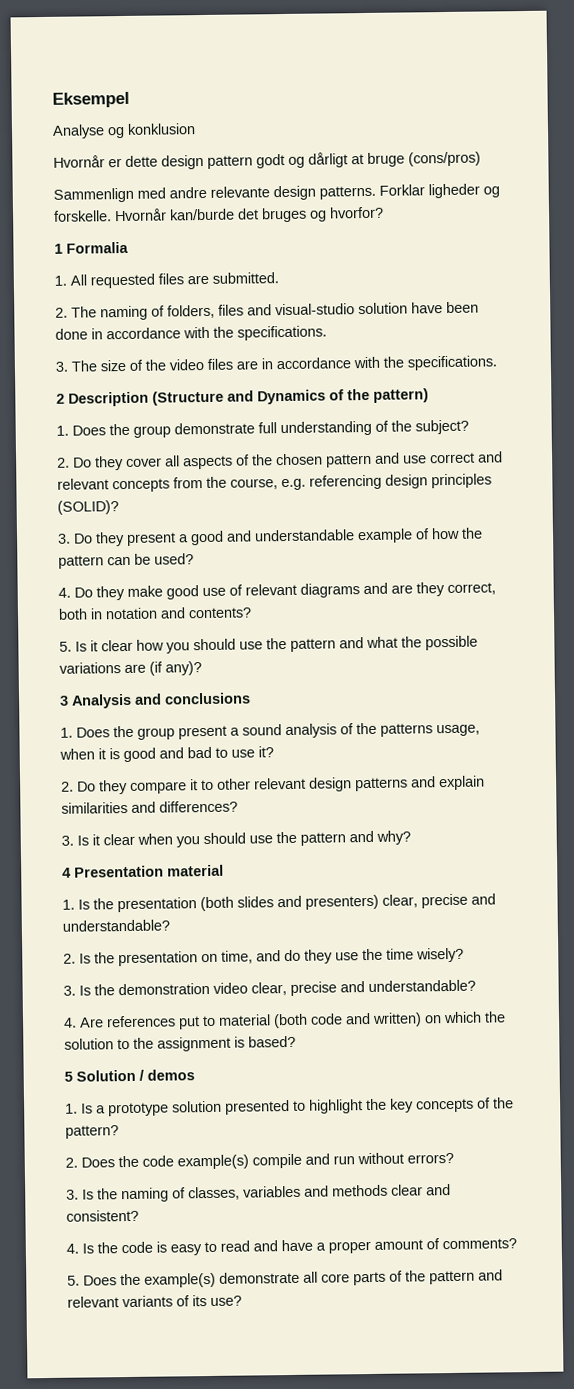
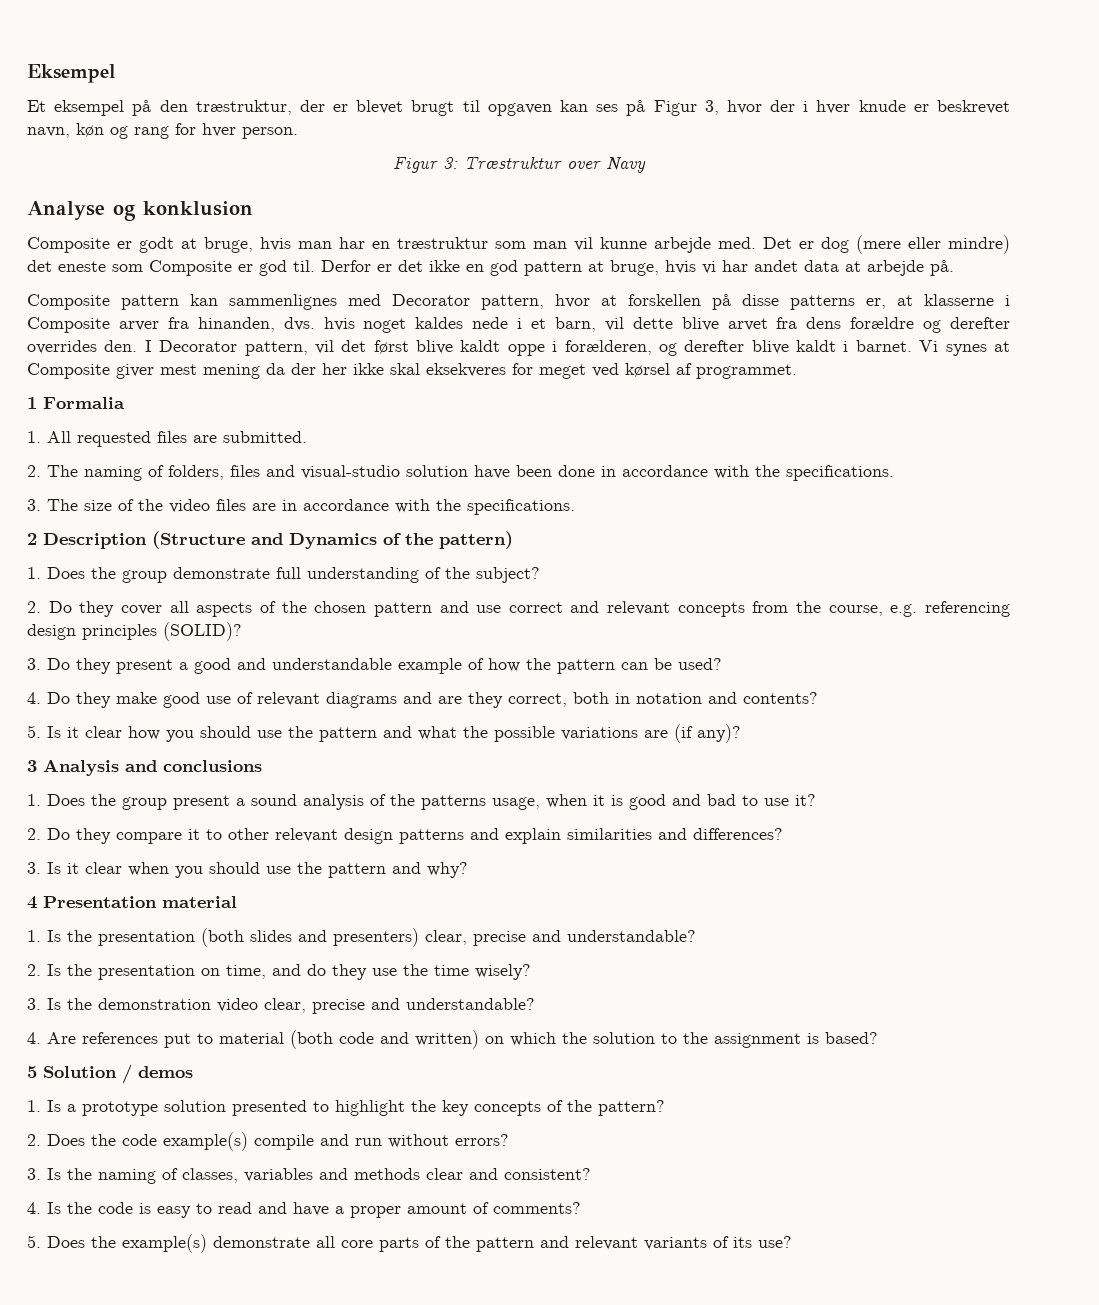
[52,123,196,139] [53,151,481,170] [53,183,500,203] [53,206,384,223] Analyse og konklusion // Hvornår er dette design pattern godt og dårligt at bruge (cons/pros) // Sammenlign med andre relevante design patterns. Forklar ligheder og forskelle. Hvornår kan/burde det bruges og hvorfor? -> [27,100,1010,116] [27,123,298,139] [392,156,646,173] [27,201,253,221] [27,235,1010,254] [27,260,954,276] [27,294,1010,310] [27,317,1010,333] [27,340,1011,356] [27,363,797,379] Et eksempel på den træstruktur, der er blevet brugt til opgaven kan ses på Figur 3, hvor der i hver knude er beskrevet navn, køn og rang for hver person. // Figur 3: Træstruktur over Navy // Analyse og konklusion // Composite er godt at bruge, hvis man har en træstruktur som man vil kunne arbejde med. Det er dog (mere eller mindre) det eneste som Composite er god til. Derfor er det ikke en god pattern at bruge, hvis vi har andet data at arbejde på. // Composite pattern kan sammenlignes med Decorator pattern, hvor at forskellen på disse patterns er, at klasserne i Composite arver fra hinanden, dvs. hvis noget kaldes nede i et barn, vil dette blive arvet fra dens forældre og derefter overrides den. I Decorator pattern, vil det først blive kaldt oppe i forælderen, og derefter blive kaldt i barnet. Vi synes at Composite giver mest mening da der her ikke skal eksekveres for meget ved kørsel af programmet.

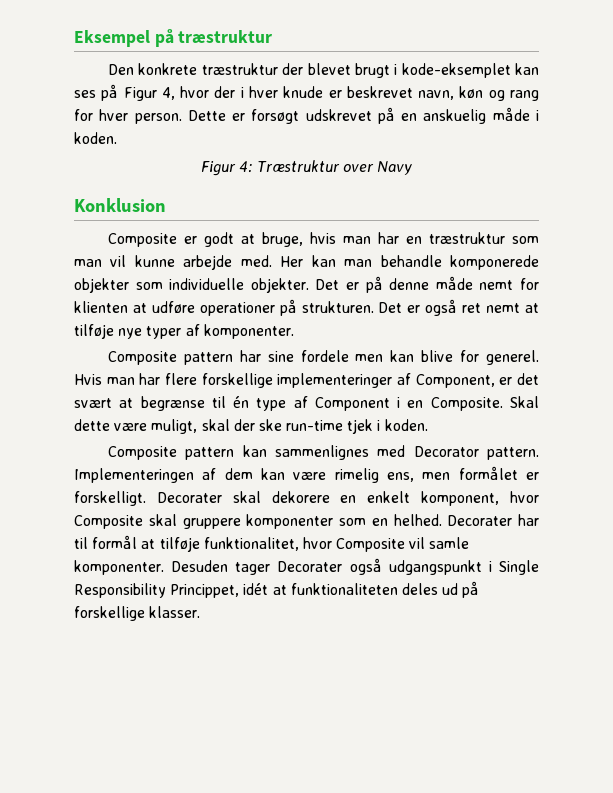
[27,100,552,116] // Et eksempel på den træstruktur, der er blevet brugt til opgaven -> [154,29,273,47] [108,63,511,78] på træstruktur // Den konkrete træstruktur der blevet brugt i kode-eksemplet
[704,100,719,115] 3, -> [161,87,175,100] 4,
[392,156,458,173] // Figur 3: -> [187,107,539,124] [74,132,117,144] [201,161,253,176] Dette er forsøgt udskrevet på en anskuelig måde i koden. // Figur 4:
[27,201,253,221] Analyse og konklusion -> [74,198,166,212] Konklusion
[763,235,1010,254] [27,260,954,276] Det er dog (mere eller mindre) det eneste som Composite er god til. Derfor er det ikke en god pattern at bruge, hvis vi har andet data at arbejde på. -> [280,255,539,270] [74,276,540,293] [74,299,540,316] [74,324,294,339] [108,350,539,365] [74,373,540,388] [74,396,539,411] [74,419,428,434] Her kan man behandle komponerede objekter som individuelle objekter. Det er på denne måde nemt for klienten at udføre operationer på strukturen. Det er også ret nemt at tilføje nye typer af komponenter. // Composite pattern har sine fordele men kan blive for generel. Hvis man har flere forskellige implementeringer af Component, er det svært at begrænse til én type af Component i en Composite. Skal dette være muligt, skal der ske run-time tjek i koden.
[481,294,1010,310] [27,317,1010,333] [27,340,1011,356] [27,363,797,379] [27,397,125,409] [27,431,307,447] [27,465,894,481] [27,499,575,515] [27,531,513,549] [27,567,540,583] [27,601,1010,617] [27,622,242,641] [27,658,722,674] [27,692,818,708] [27,724,741,743] [27,759,262,776] [27,794,816,810] [27,828,783,844] [27,862,468,878] [27,896,237,909] [27,928,696,947] [27,964,531,980] [27,998,535,1014] [27,1030,878,1049] [27,1064,193,1084] [27,1100,665,1116] [27,1132,509,1151] [27,1168,591,1184] [27,1202,581,1218] [27,1234,792,1253] pattern, hvor at forskellen på disse patterns er, at klasserne i Composite arver fra hinanden, dvs. hvis noget kaldes nede i et barn, vil dette blive arvet fra dens forældre og derefter overrides den. I Decorator pattern, vil det først blive kaldt oppe i forælderen, og derefter blive kaldt i barnet. Vi synes at Composite giver mest mening da der her ikke skal eksekveres for meget ved kørsel af programmet. // 1 Formalia // 1. All requested files are submitted. // 2. The naming of folders, files and visual-studio solution have been done in accordance with the specifications. // 3. The size of the video files are in accordance with the specifications. // 2 Description (Structure and Dynamics of the pattern) // 1. Does the group demonstrate full understanding of the subject? // 2. Do they cover all aspects of the chosen pattern and use correct and relevant concepts from the course, e.g. referencing design principles (SOLID)? // 3. Do they present a good and understandable example of how the pattern can be used? // 4. Do they make good use of relevant diagrams and are they correct, both in notation and contents? // 5. Is it clear how you should use the pattern and what the possible variations are (if any)? // 3 Analysis and conclusions // 1. Does the group present a sound analysis of the patterns usage, when it is good and bad to use it? // 2. Do they compare it to other relevant design patterns and explain similarities and differences? // 3. Is it clear when you should use the pattern and why? // 4 Presentation material // 1. Is the presentation (both slides and presenters) clear, precise and understandable? // 2. Is the presentation on time, and do they use the time wisely? // 3. Is the demonstration video clear, precise and understandable? // 4. Are references put to material (both code and written) on which the solution to the assignment is based? // 5 Solution / demos // 1. Is a prototype solution presented to highlight the key concepts of the pattern? // 2. Does the code example(s) compile and run without errors? // 3. Is the naming of classes, variables and methods clear and consistent? // 4. Is the code is easy to read and have a proper amount of comments? // 5. Does the example(s) demonstrate all core parts of the pattern and relevant variants of its use? -> [486,447,539,460] [74,466,539,483] [74,491,539,506] [74,514,539,529] [74,535,470,552] [74,558,540,575] [74,581,480,598] [74,606,201,621] pattern. Implementeringen af dem kan være rimelig ens, men formålet er forskelligt. Decorater skal dekorere en enkelt komponent, hvor Composite skal gruppere komponenter som en helhed. Decorater har til formål at tilføje funktionalitet, hvor Composite vil samle komponenter. Desuden tager Decorater også udgangspunkt i Single Responsibility Princippet, idét at funktionaliteten deles ud på forskellige klasser.

